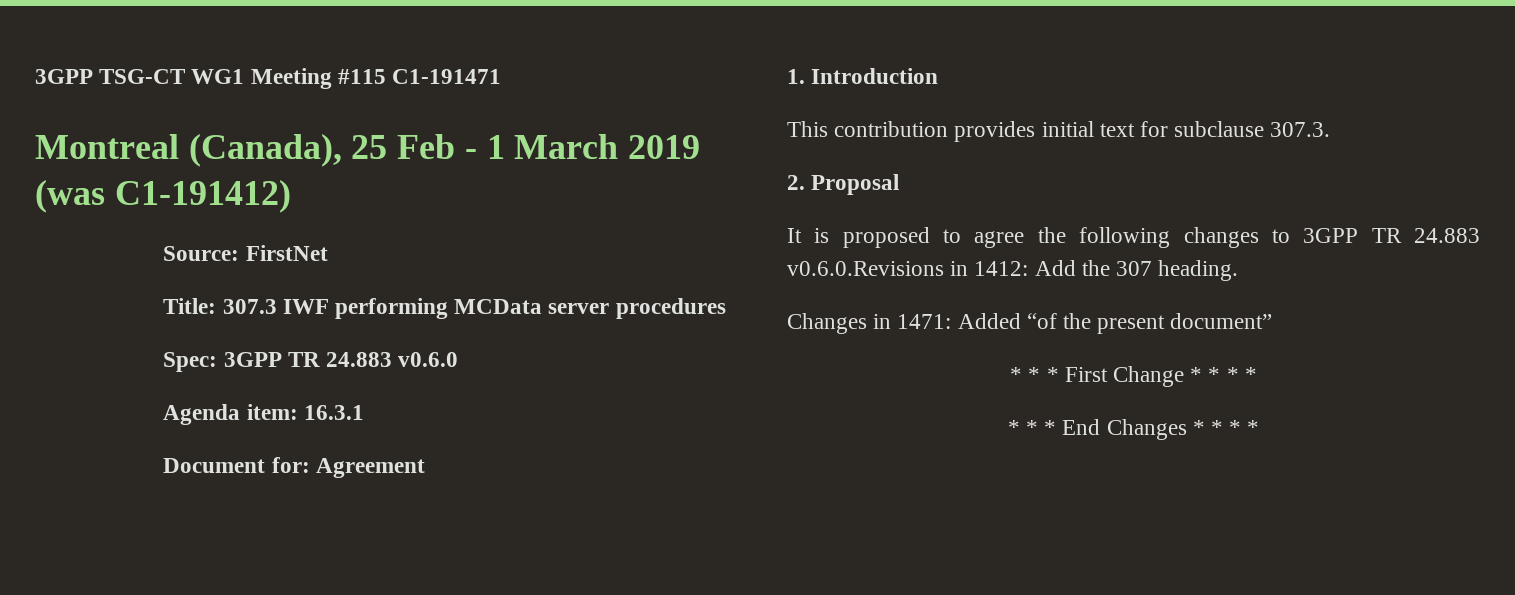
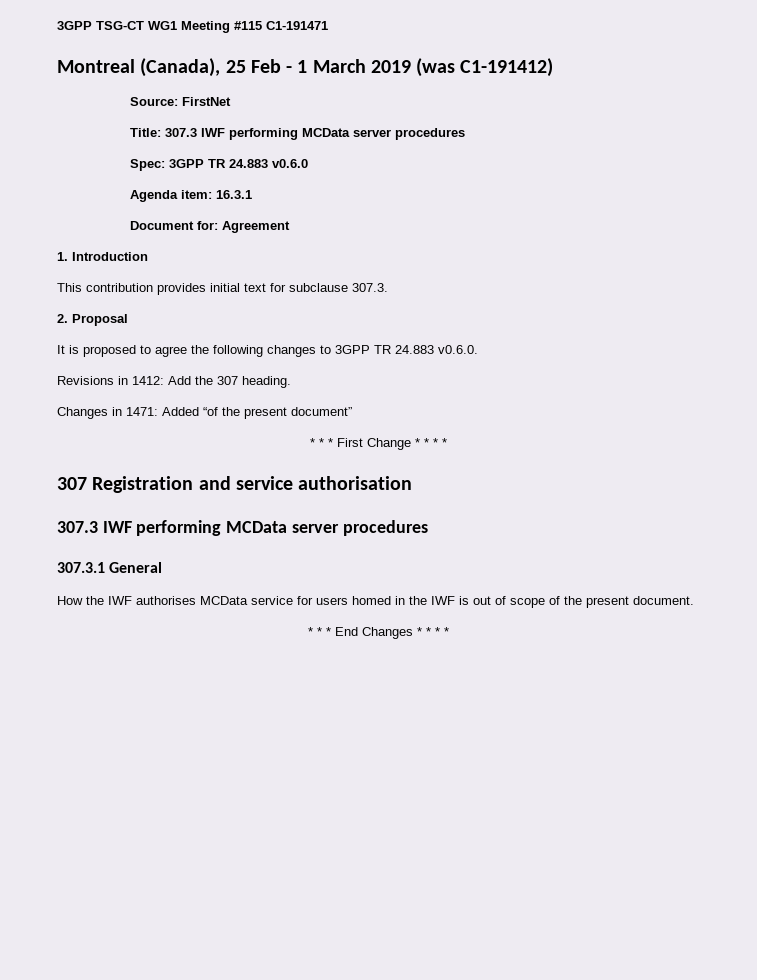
[787,261,944,276] v0.6.0.Revisions -> [438,345,478,354] [57,376,114,385] v0.6.0. // Revisions
(1257, 374) none -> [57,476,413,493] [57,520,428,536] [57,562,163,573] [57,596,694,608] // 307 Registration and service authorisation // 307.3 IWF performing MCData server procedures // 307.3.1 General // How the IWF authorises MCData service for users homed in the IWF is out of scope of the present document.

